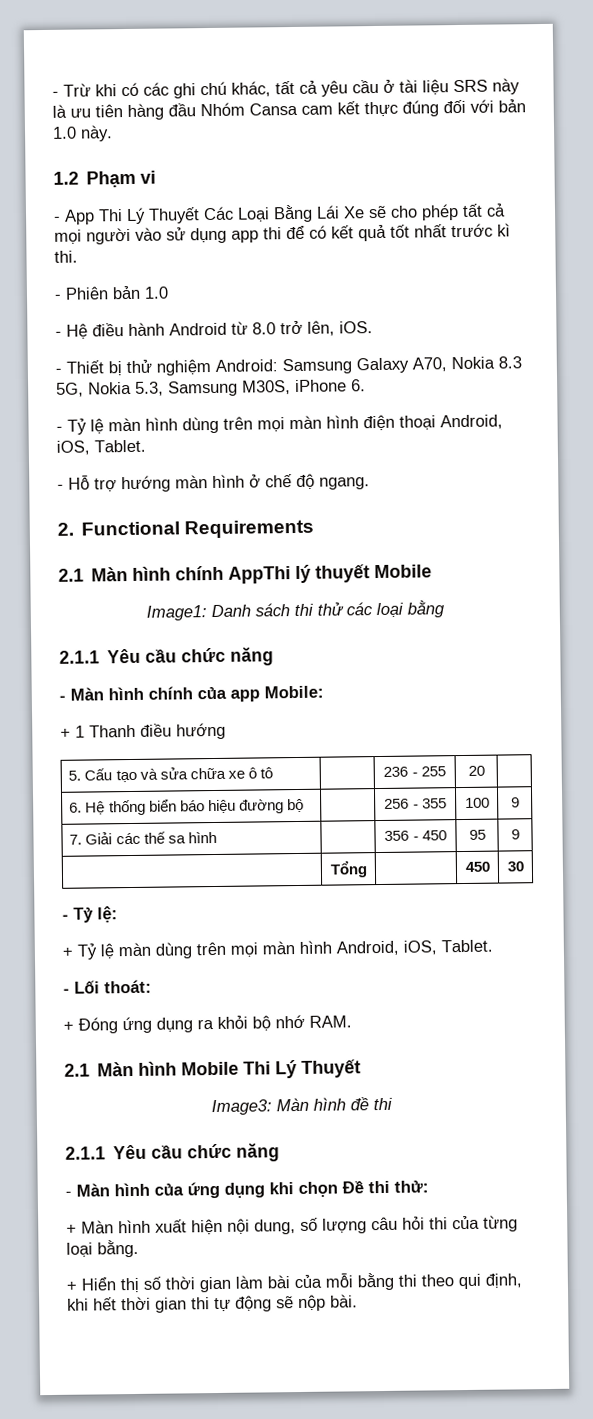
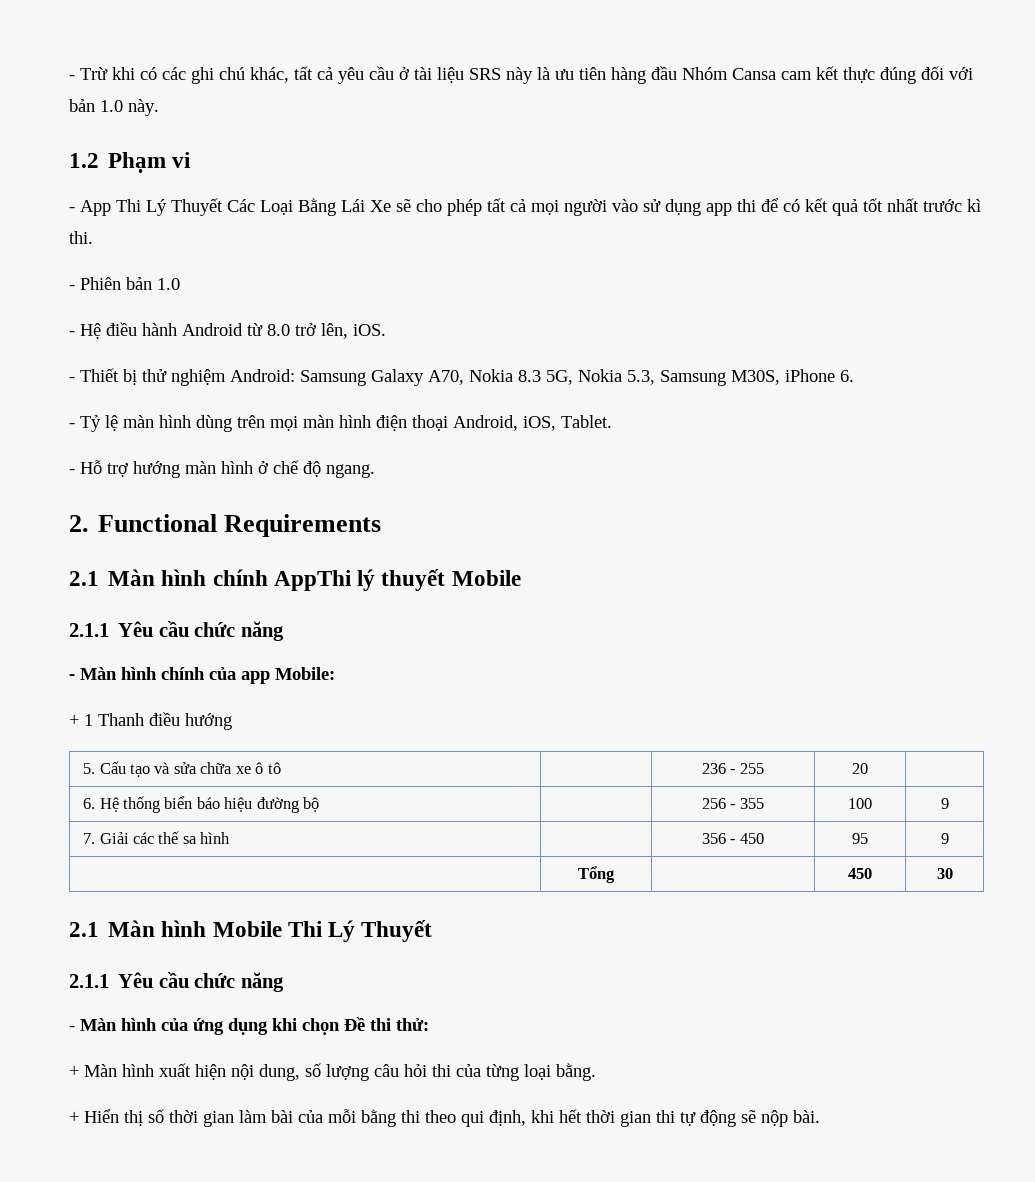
[146,600,445,621] // Image1: Danh sách thi thử các loại bằng -> (521, 578) none
[62,906,118,923] [62,939,493,960] [63,979,152,994] [63,1014,352,1034] // - Tỷ lệ: // + Tỷ lệ màn dùng trên mọi màn hình Android, iOS, Tablet. // - Lối thoát: // + Đóng ứng dụng ra khỏi bộ nhớ RAM. -> (953, 873) none
[210,1097,393,1116] // Image3: Màn hình đề thi -> (433, 931) none

